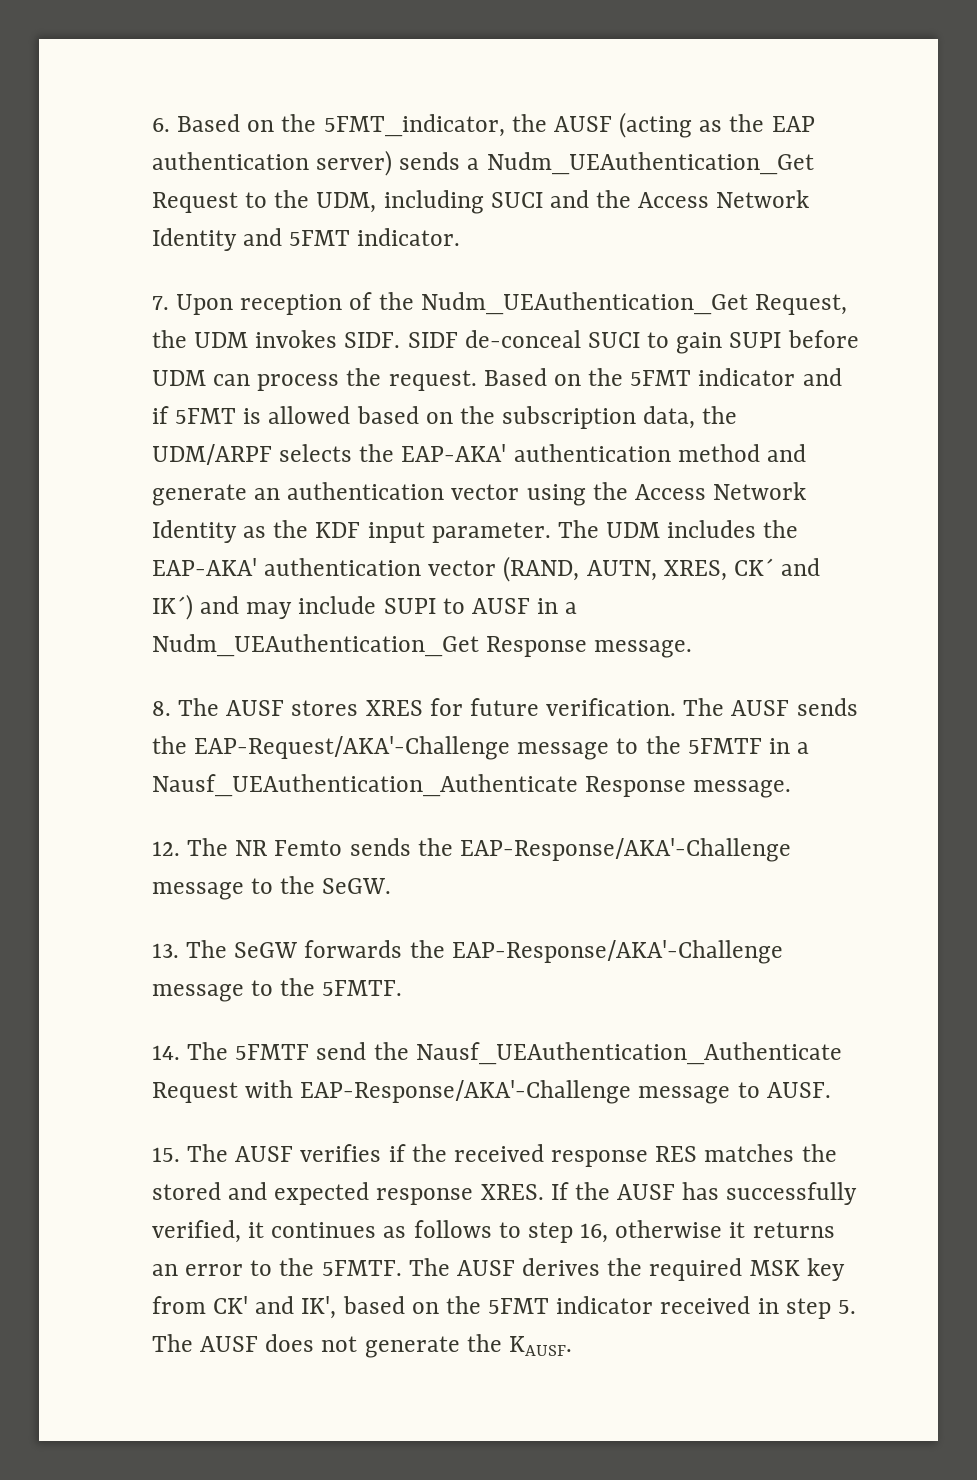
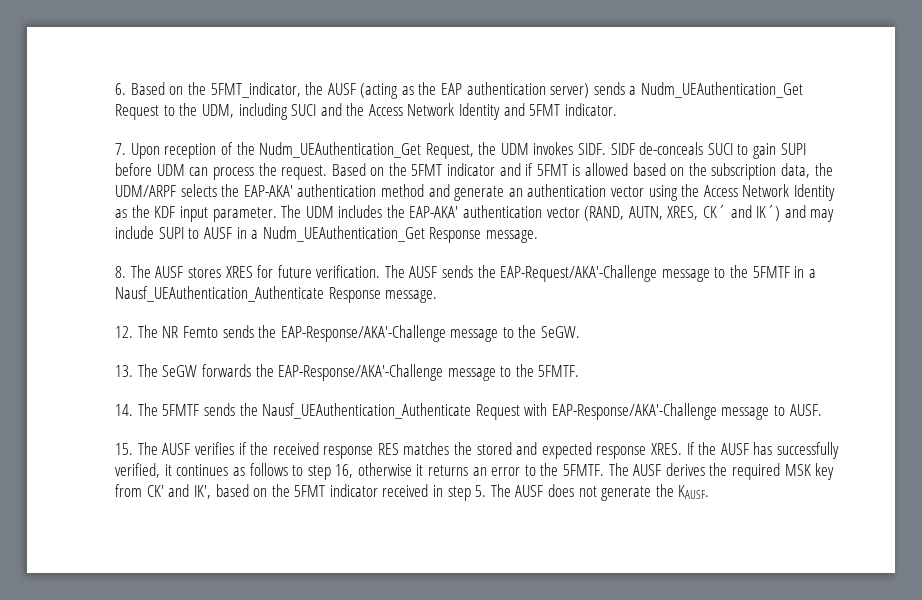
[464,330,581,348] de-conceal -> [639,142,704,155] de-conceals
[316,1042,367,1060] send -> [203,403,235,416] sends

